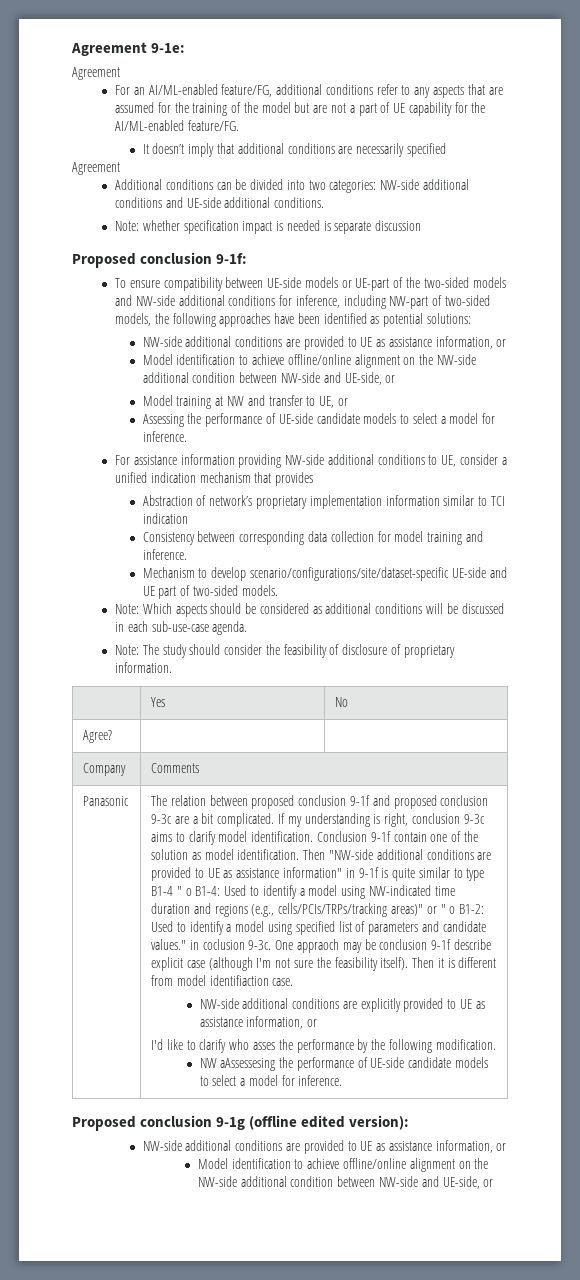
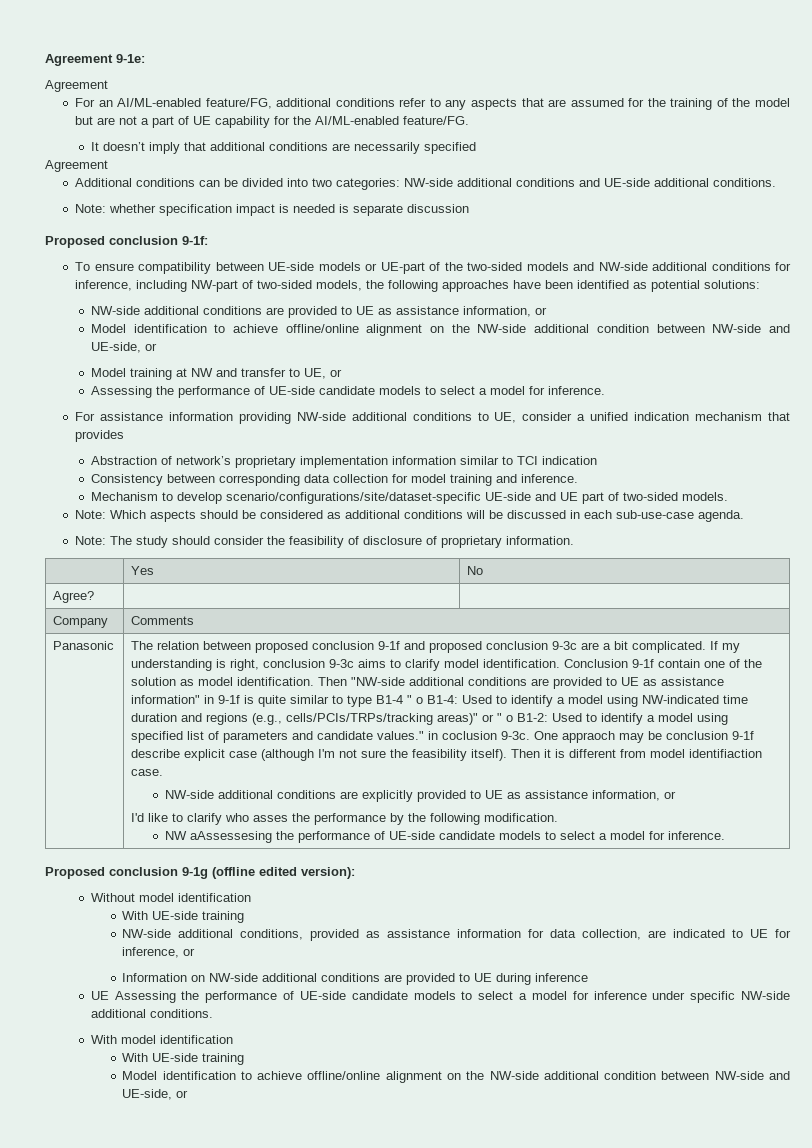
[142,1140,507,1154] NW-side additional conditions are provided to UE as assistance information, or -> [90,893,251,902] [122,911,245,923] [122,929,792,941] [122,947,196,958] [122,973,589,985] [90,991,791,1003] [90,1009,213,1018] [90,1035,233,1044] [122,1053,245,1065] Without model identification // With UE-side training // NW-side additional conditions, provided as assistance information for data collection, are indicated to UE for inference, or // Information on NW-side additional conditions are provided to UE during inference // UE Assessing the performance of UE-side candidate models to select a model for inference under specific NW-side additional conditions. // With model identification // With UE-side training

